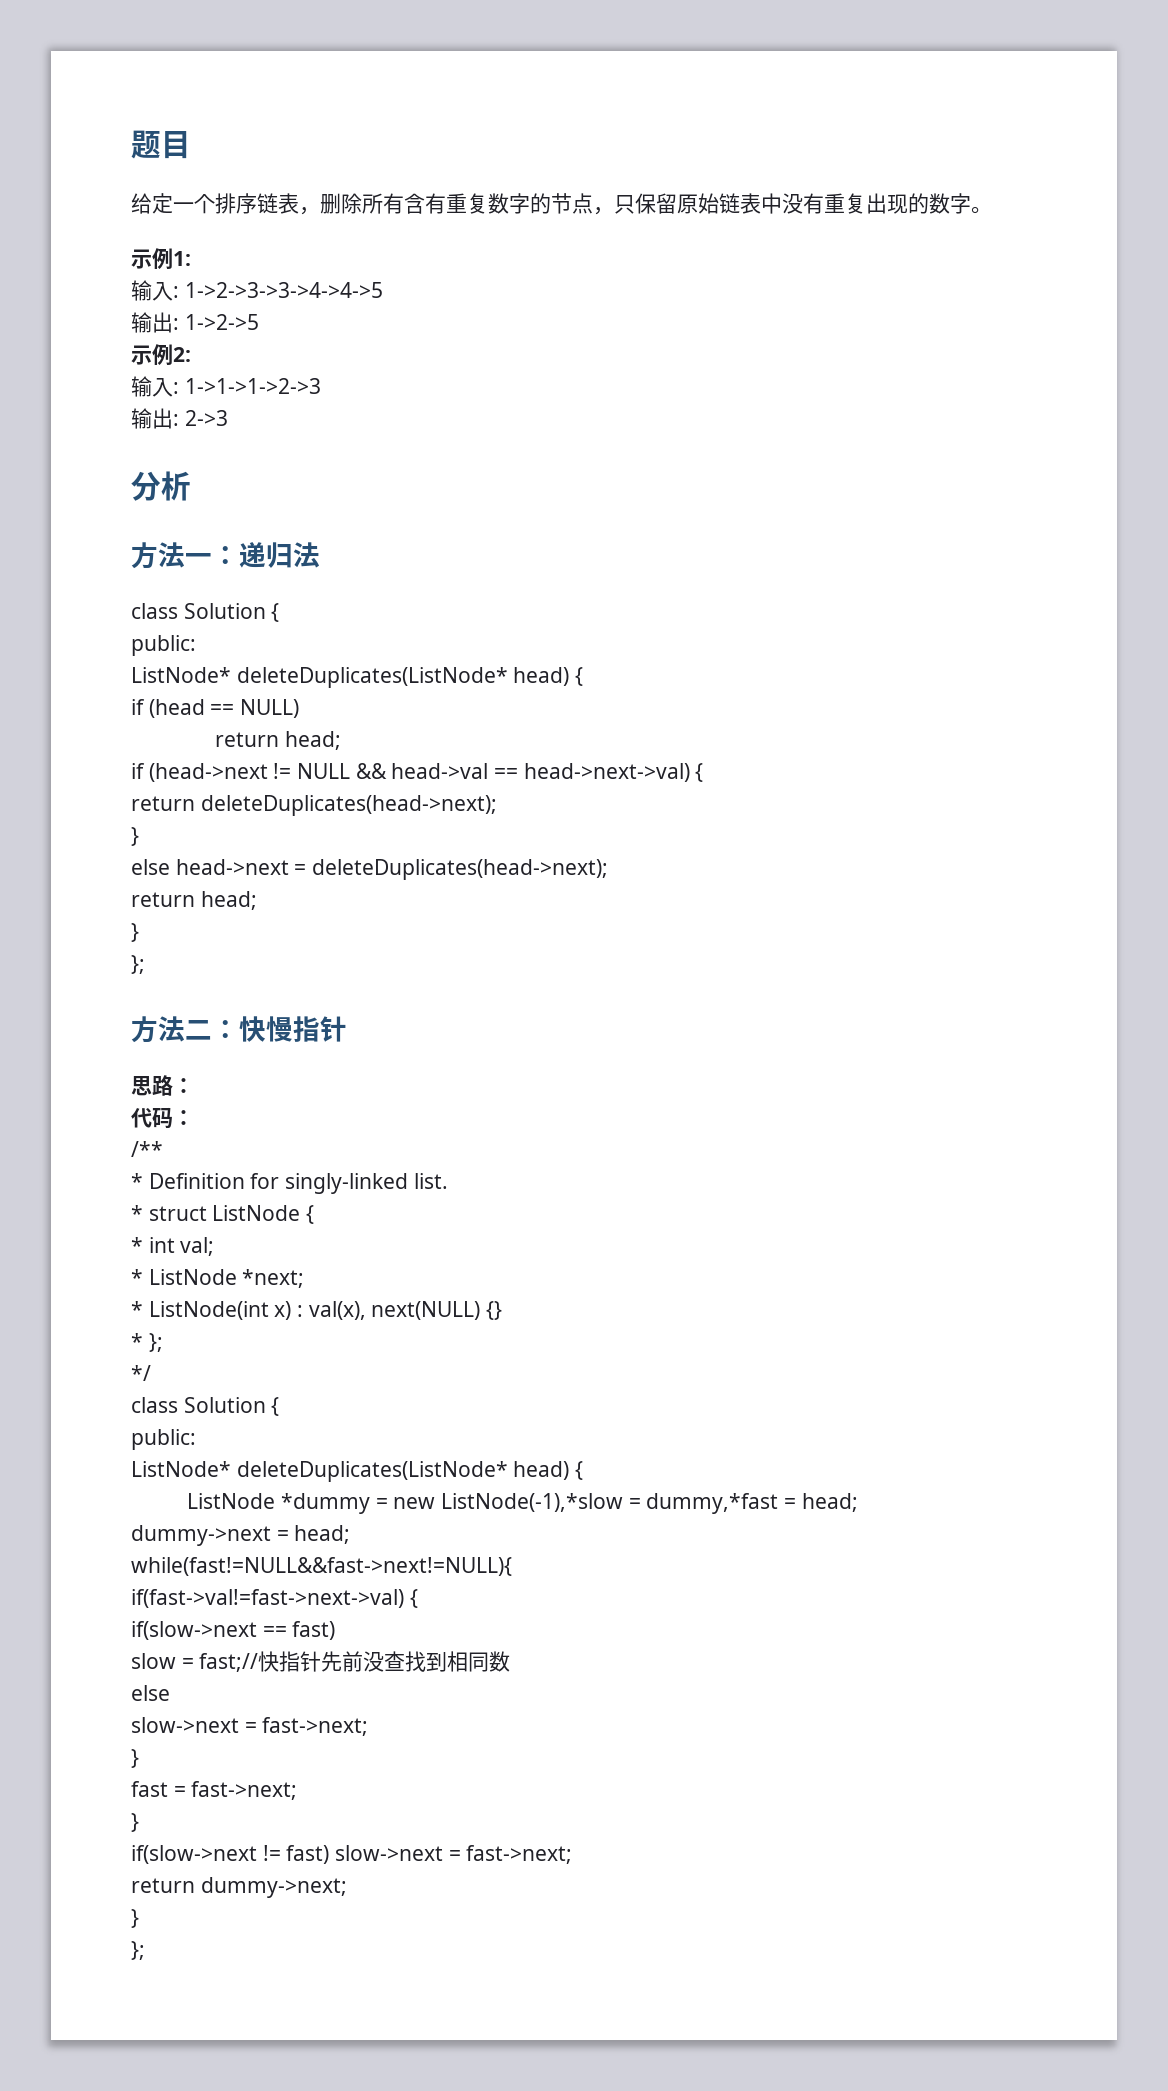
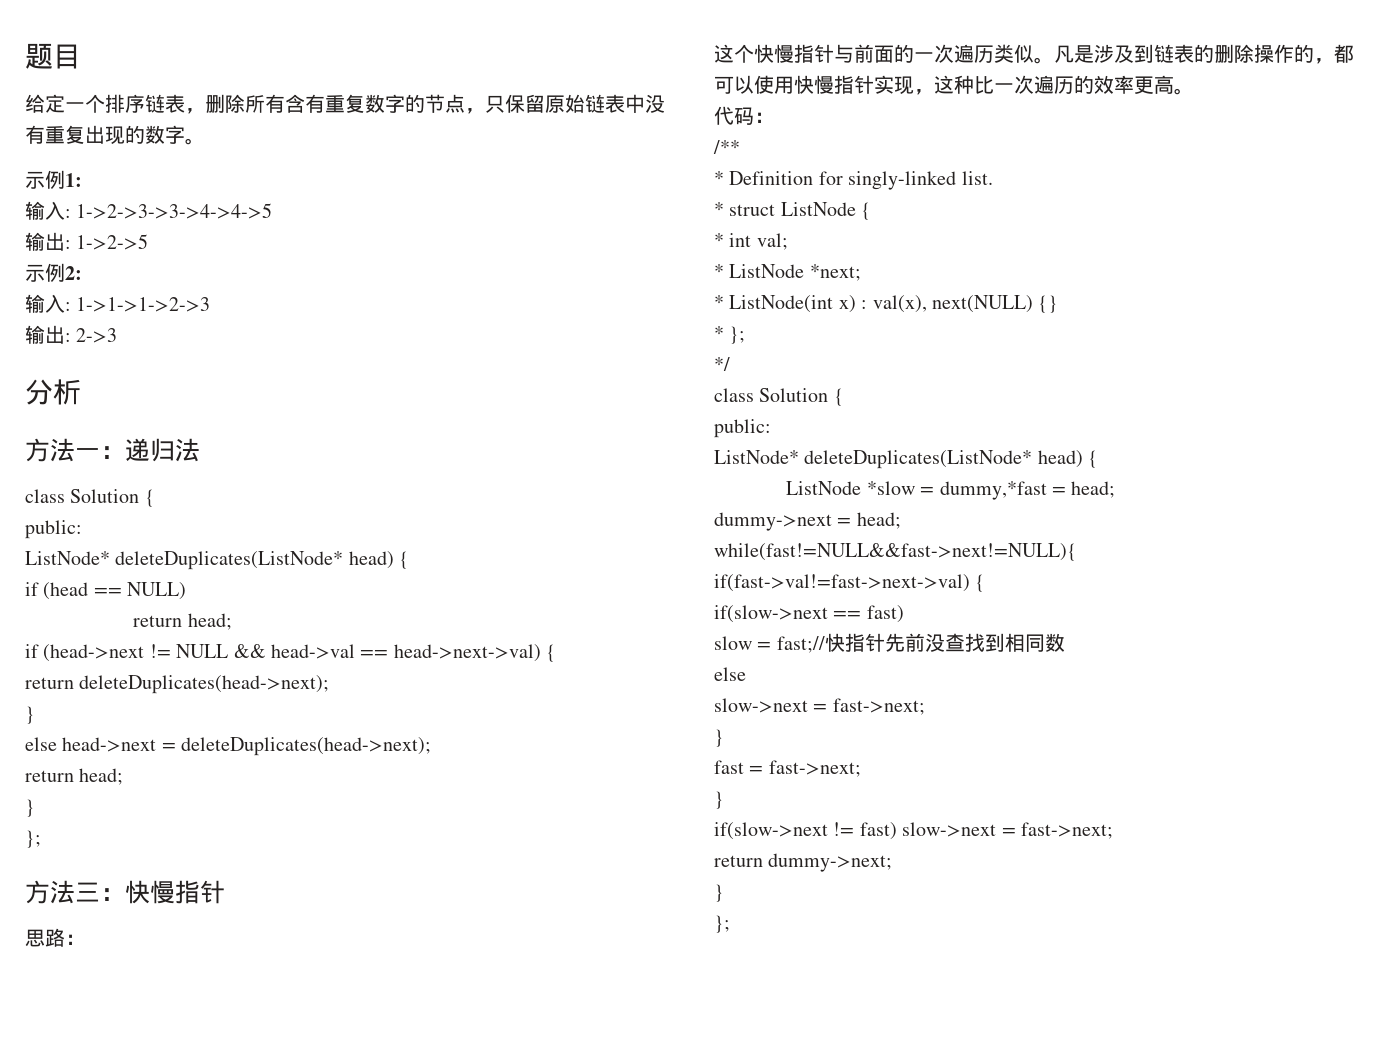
[185,1020,212,1040] 二 -> [75,882,100,902] 三
(194, 1085) none -> [714,44,1354,64] [714,75,1194,95] // 这个快慢指针与前面的一次遍历类似。凡是涉及到链表的删除操作的，都可以使用快慢指针实现，这种比一次遍历的效率更高。
[280,1493,623,1514] *dummy = new ListNode(-1),*slow -> [866,481,915,495] *slow

